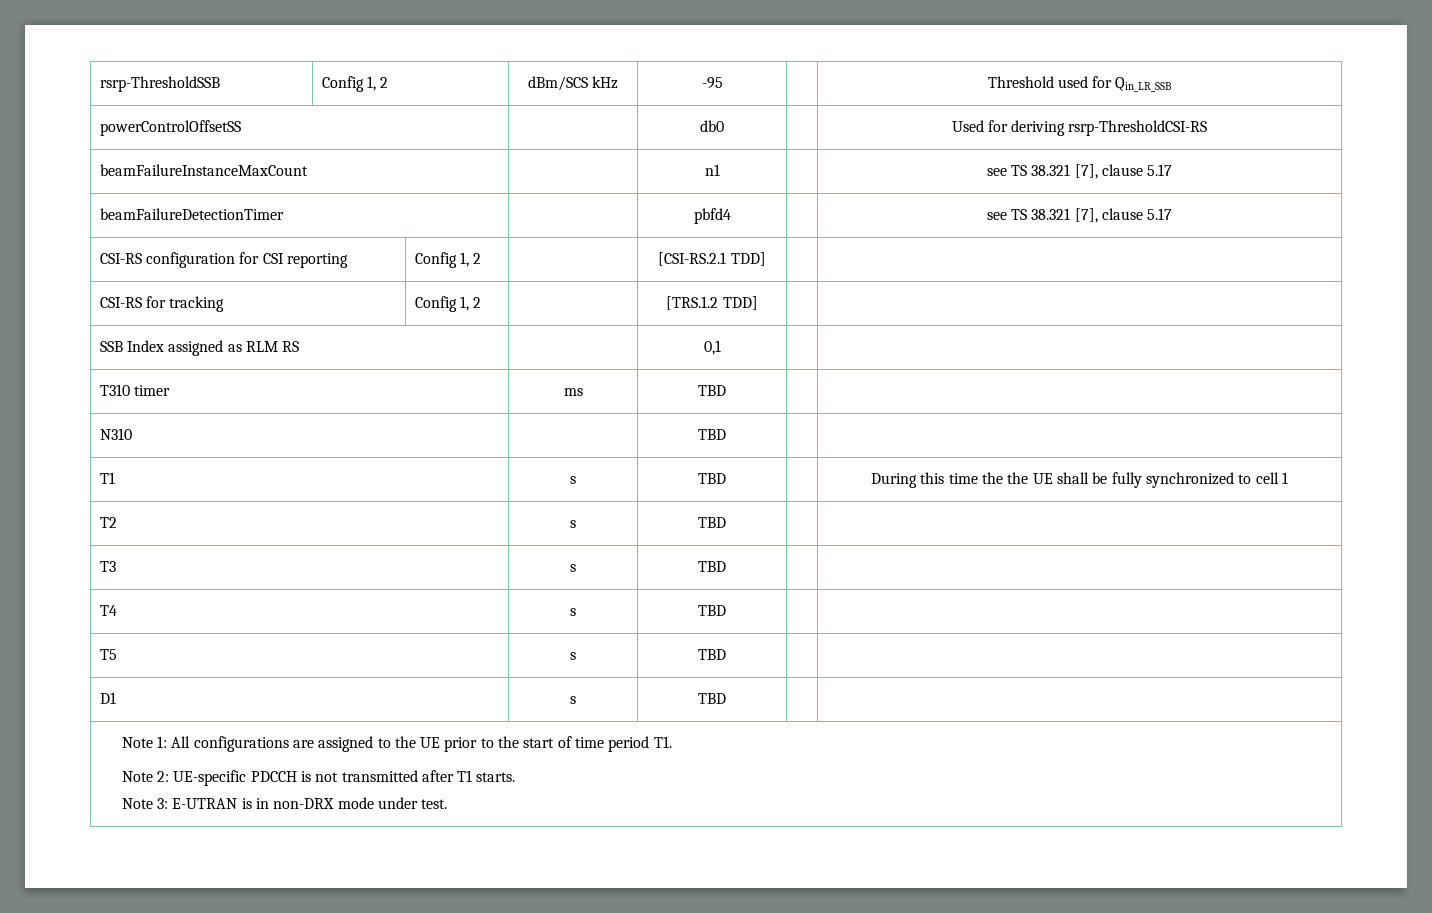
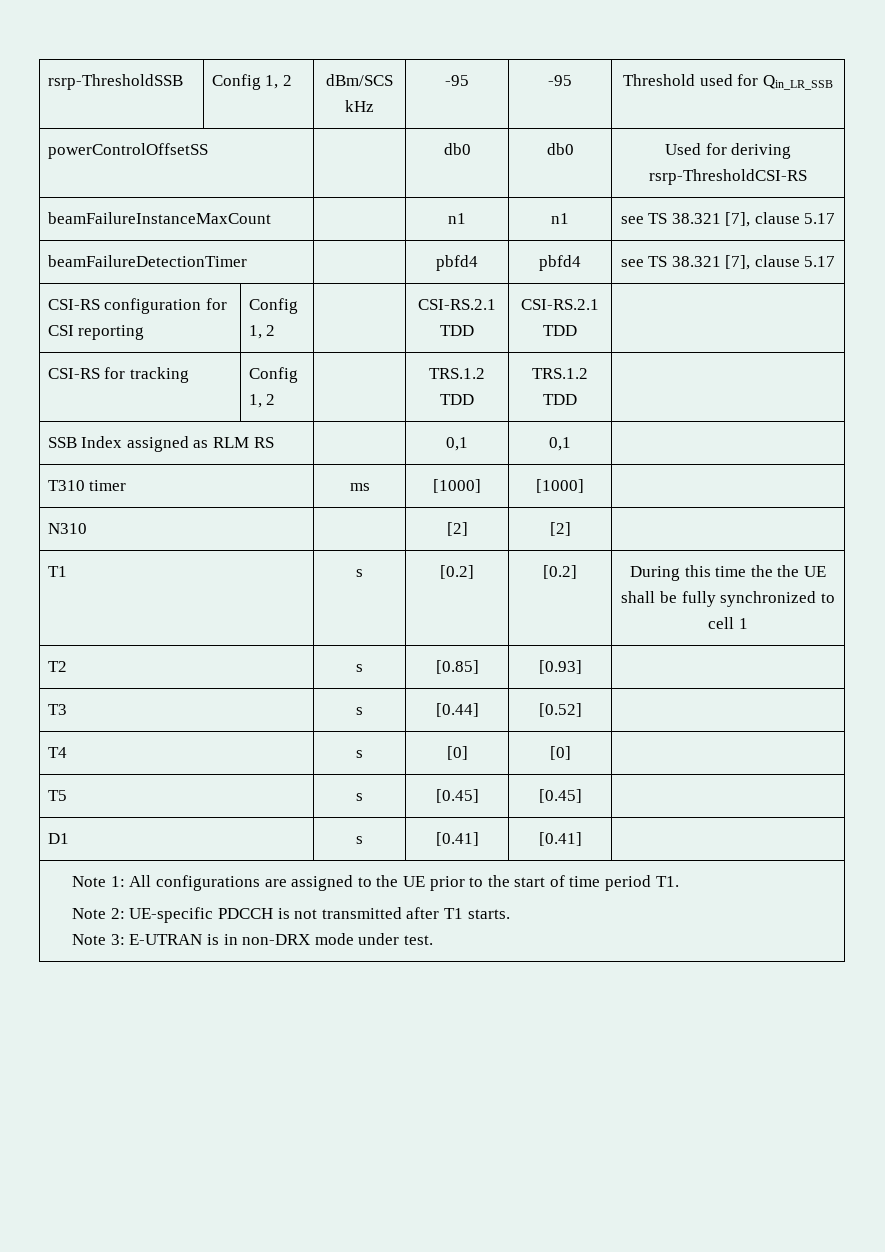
(723, 83) none -> [548,75,572,86] -95
(724, 126) none -> [546,143,574,155] db0
(720, 170) none -> [551,213,569,224] n1
(731, 216) none -> [539,255,581,271] pbfd4
[658,252,766,266] [CSI-RS.2.1 TDD] | -> [418,299,496,310] [440,325,474,336] [521,299,599,310] [543,325,577,336] CSI-RS.2.1 TDD | CSI-RS.2.1 TDD
[666,296,758,310] [TRS.1.2 TDD] | -> [429,368,485,379] [440,394,474,405] [532,368,588,379] [543,394,577,405] TRS.1.2 TDD | TRS.1.2 TDD
(721, 347) none -> [549,437,571,451] 0,1
[698,385,726,396] TBD | -> [433,479,481,493] [536,479,584,493] [1000] | [1000]
[698,429,726,440] TBD | -> [446,522,468,536] [549,522,571,536] [2] | [2]
[698,473,726,484] TBD | -> [440,565,474,579] [543,565,577,579] [0.2] | [0.2]
[698,517,726,528] TBD | -> [435,660,479,674] [538,660,582,674] [0.85] | [0.93]
[698,561,726,572] TBD | -> [435,703,479,717] [538,703,582,717] [0.44] | [0.52]
[698,605,726,616] TBD | -> [446,746,468,760] [549,746,571,760] [0] | [0]
[698,649,726,660] TBD | -> [435,789,479,803] [538,789,582,803] [0.45] | [0.45]
[698,693,726,704] TBD | -> [435,832,479,846] [538,832,582,846] [0.41] | [0.41]

